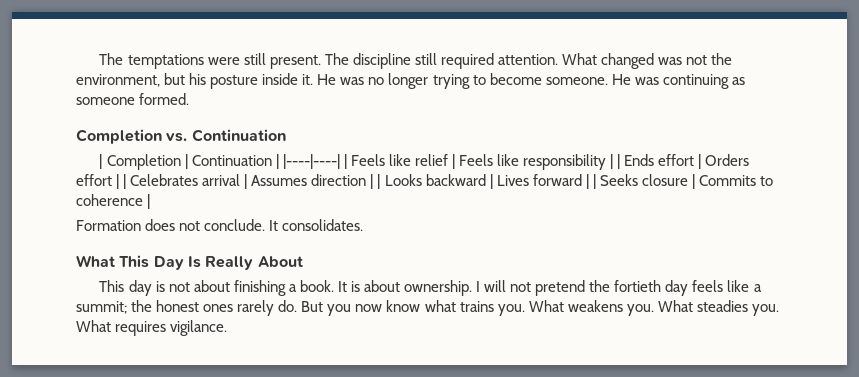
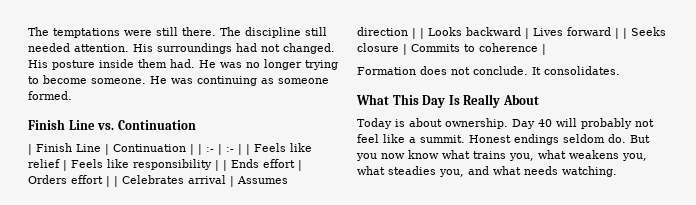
[269,55,321,69] present. -> [182,27,216,36] there.
[440,53,733,69] [76,73,314,89] required attention. What changed was not the environment, but his posture inside it. -> [28,43,335,54] [28,59,195,70] needed attention. His surroundings had not changed. His posture inside them had.
[76,129,162,144] Completion -> [28,119,95,130] Finish Line
[106,154,181,170] Completion -> [36,143,101,152] Finish Line
[282,154,340,169] |----|----| -> [198,144,242,155] | :- | :- |
[99,280,762,296] [76,300,275,316] This day is not about finishing a book. It is about ownership. I will not pretend the fortieth day feels like a summit; the honest ones rarely -> [357,118,654,129] [357,134,605,145] Today is about ownership. Day 40 will probably not feel like a summit. Honest endings seldom
[497,300,779,316] [76,320,228,336] you. What weakens you. What steadies you. What requires vigilance. -> [509,150,647,161] [357,166,617,177] you, what weakens you, what steadies you, and what needs watching.

